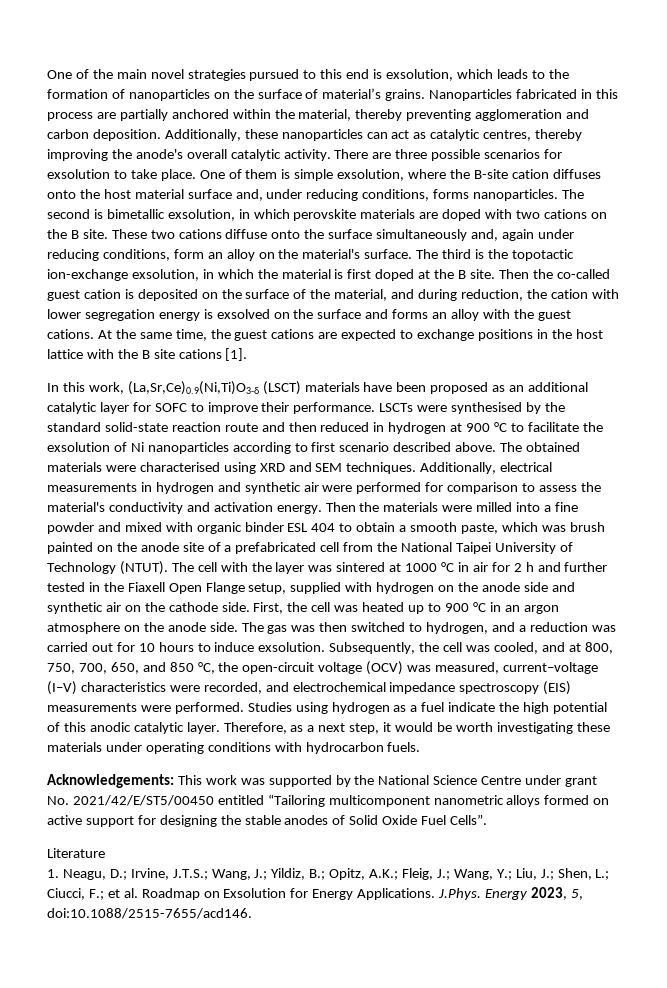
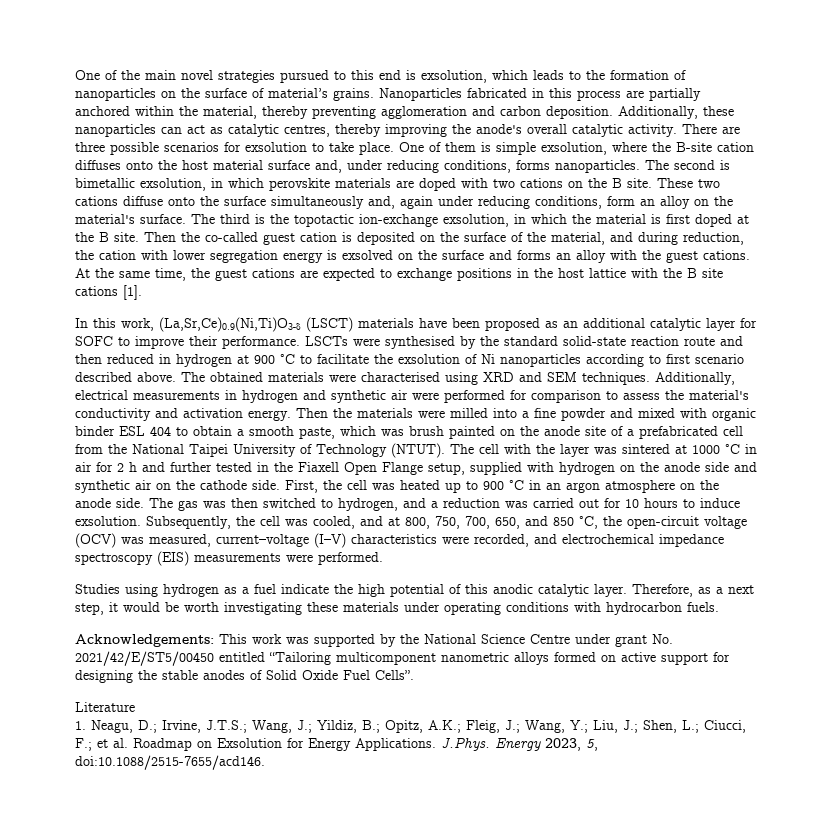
(244, 708) none -> (383, 558) //

